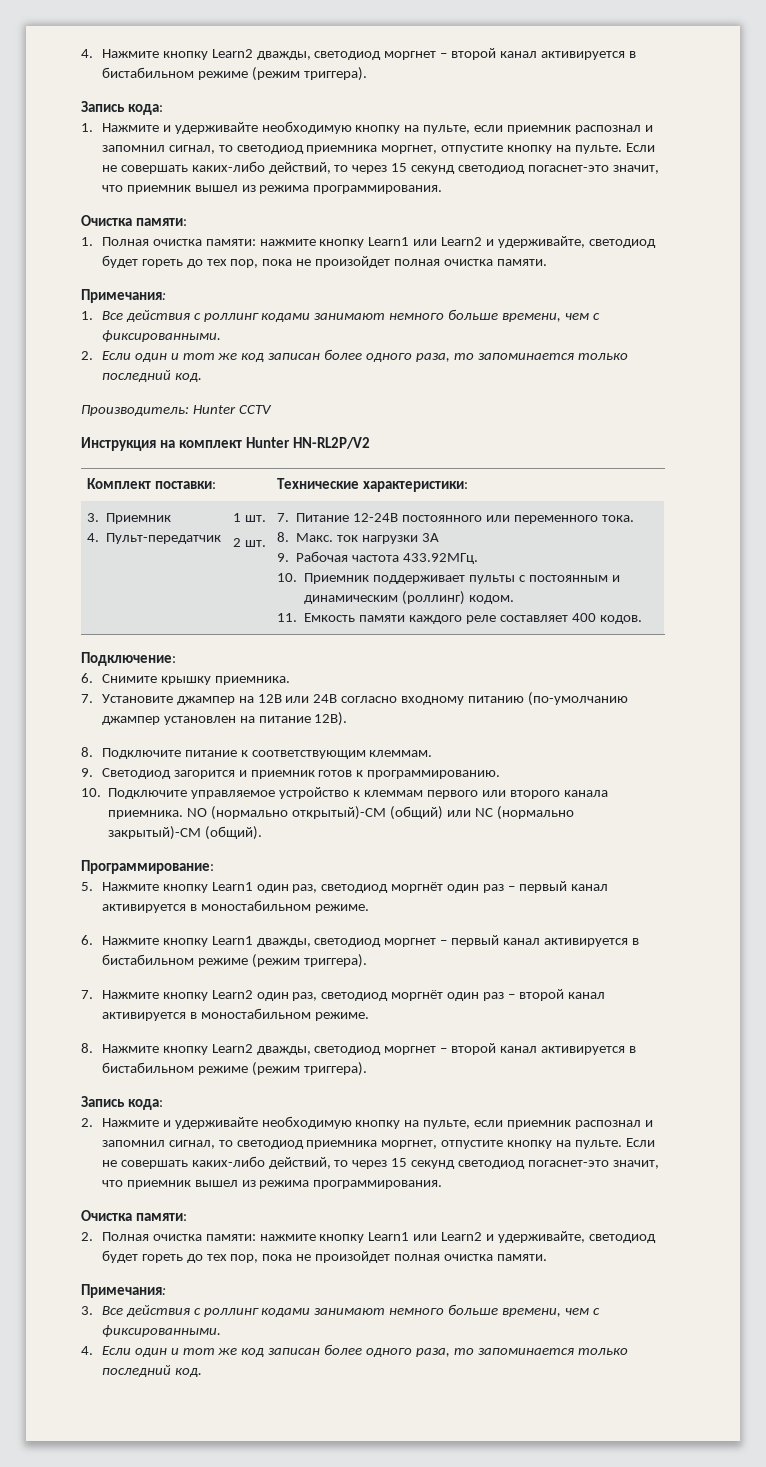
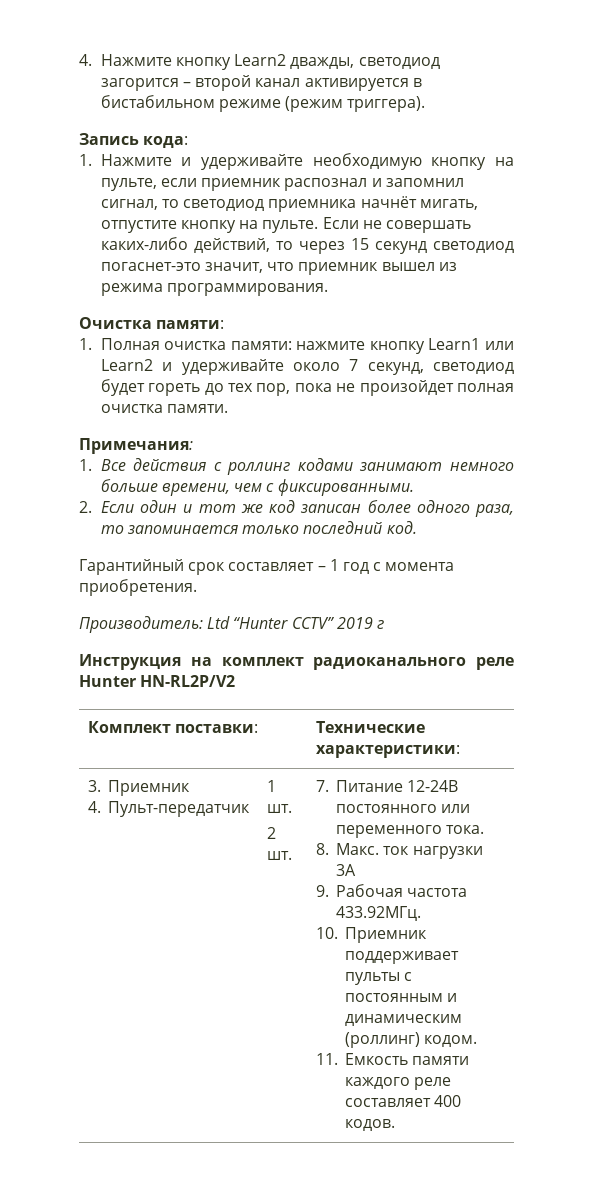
[384,51,437,60] моргнет -> [100,78,179,91] загорится
[381,145,438,154] моргнет, -> [360,196,478,210] начнёт мигать,
[498,236,586,248] удерживайте, -> [181,359,424,375] удерживайте около 7 секунд,
[81,405,272,416] Производитель: Hunter CCTV -> [79,559,455,575] [79,579,197,596] [79,616,384,633] Гарантийный срок составляет – 1 год с момента приобретения. // Производитель: Ltd “Hunter CCTV” 2019 г
(242, 444) none -> [313,657,514,670] радиоканального реле
[81,652,176,666] [81,673,290,685] [81,692,629,706] [101,712,348,726] [81,747,433,759] [81,768,501,779] [81,787,608,799] [108,806,574,820] [108,826,263,840] [81,860,214,874] [81,881,608,893] [101,900,369,913] [81,935,639,947] [101,954,367,968] [81,989,605,1001] [101,1008,369,1021] [81,1043,636,1055] [101,1062,367,1076] [81,1096,163,1110] [81,1116,653,1129] [101,1138,655,1149] [101,1156,659,1169] [101,1180,443,1189] [81,1210,187,1221] [81,1231,656,1243] [101,1250,547,1263] [81,1284,166,1298] [81,1304,600,1317] [101,1325,221,1337] [81,1344,628,1357] [101,1365,202,1377] // Подключение: // 6. Снимите крышку приемника. // 7. Установите джампер на 12В или 24В согласно входному питанию (по-умолчанию джампер установлен на питание 12В). // 8. Подключите питание к соответствующим клеммам. // 9. Светодиод загорится и приемник готов к программированию. // 10. Подключите управляемое устройство к клеммам первого или второго канала приемника. NO (нормально открытый)-CM (общий) или NC (нормально закрытый)-CM (общий). // Программирование: // 5. Нажмите кнопку Learn1 один раз, светодиод моргнёт один раз – первый канал активируется в моностабильном режиме. // 6. Нажмите кнопку Learn1 дважды, светодиод моргнет – первый канал активируется в бистабильном режиме (режим триггера). // 7. Нажмите кнопку Learn2 один раз, светодиод моргнёт один раз – второй канал активируется в моностабильном режиме. // 8. Нажмите кнопку Learn2 дважды, светодиод моргнет – второй канал активируется в бистабильном режиме (режим триггера). // Запись кода: // 2. Нажмите и удерживайте необходимую кнопку на пульте, если приемник распознал и запомнил сигнал, то светодиод приемника моргнет, отпустите кнопку на пульте. Если не совершать каких-либо действий, то через 15 секунд светодиод погаснет-это значит, что приемник вышел из режима программирования. // Очистка памяти: // 2. Полная очистка памяти: нажмите кнопку Learn1 или Learn2 и удерживайте, светодиод будет гореть до тех пор, пока не произойдет полная очистка памяти. // Примечания: // 3. Все действия с роллинг кодами занимают немного больше времени, чем с фиксированными. // 4. Если один и тот же код записан более одного раза, то запоминается только последний код. -> (396, 1125) none

